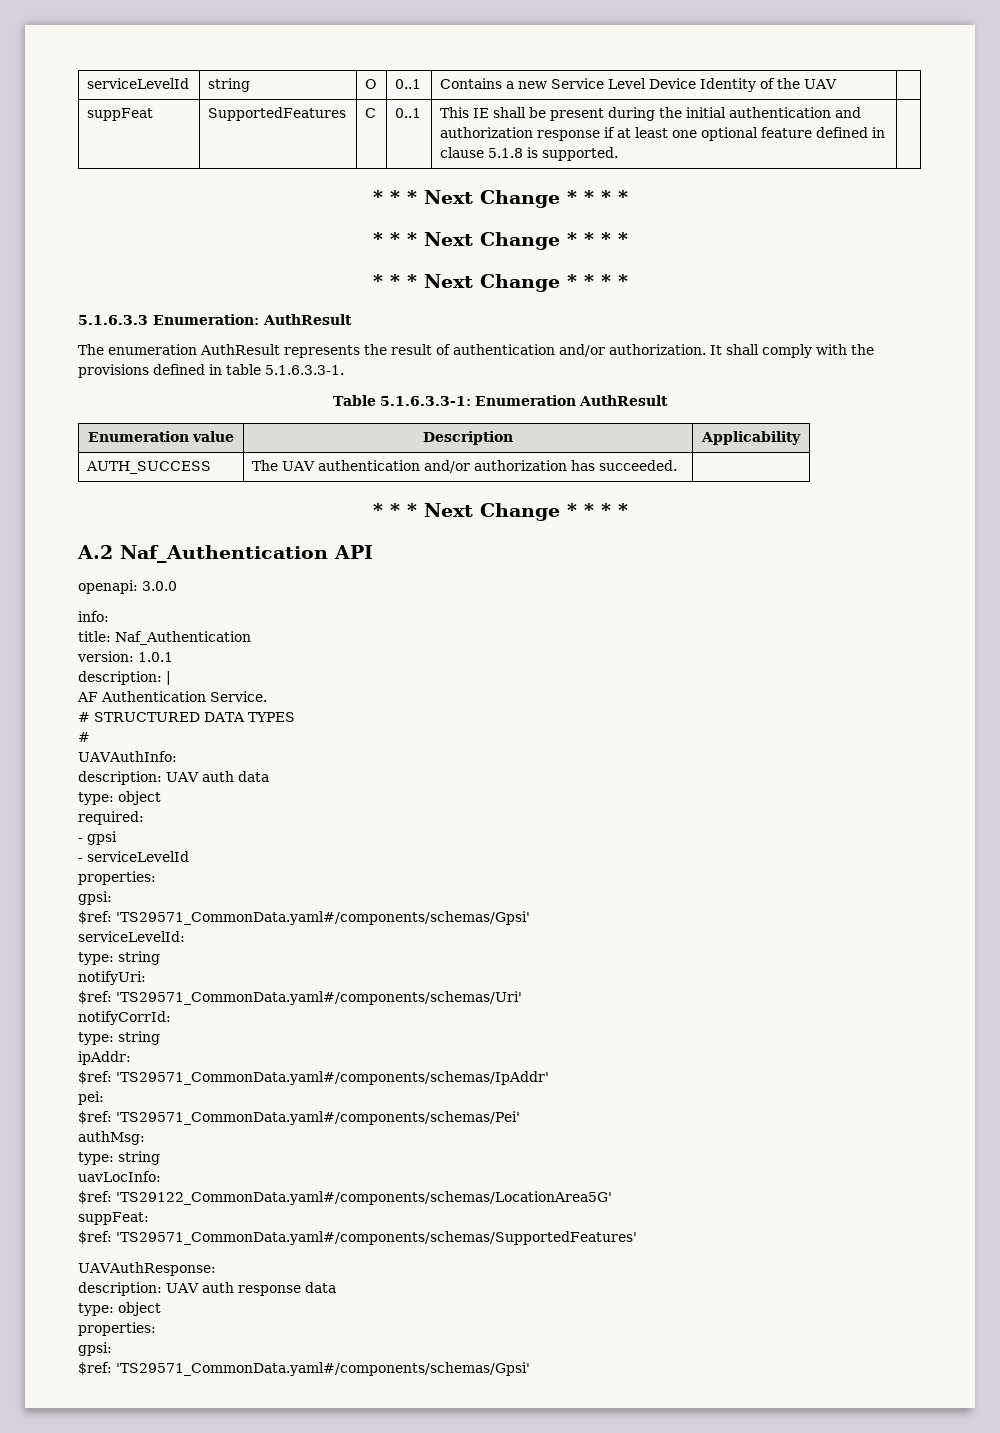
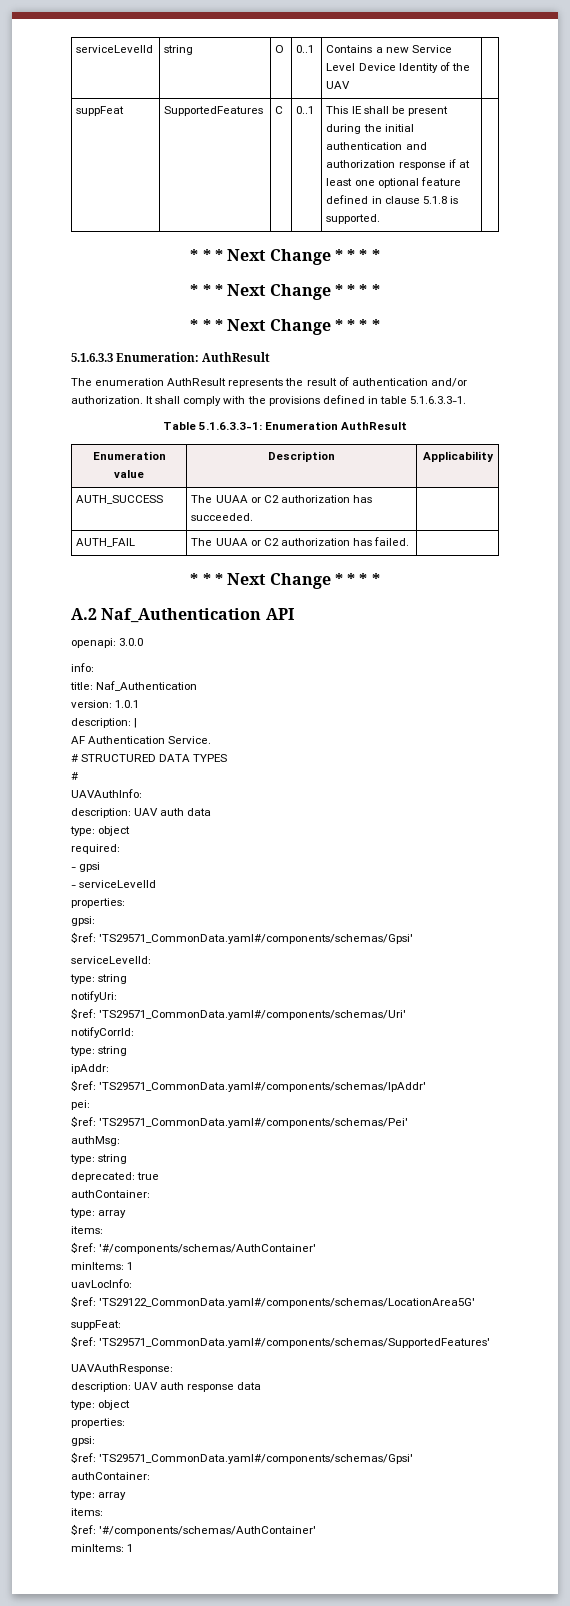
[282,460,471,473] UAV authentication and/or -> [215,495,279,503] UUAA or C2
(678, 465) none -> [76,538,136,547] [191,537,410,546] // AUTH_FAIL | The UUAA or C2 authorization has failed. |
(160, 1158) none -> [71,1172,160,1182] [71,1190,150,1198] [70,1208,127,1218] [71,1226,103,1234] [71,1242,317,1254] [71,1262,134,1270] // deprecated: true // authContainer: // type: array // items: // $ref: '#/components/schemas/AuthContainer' // minItems: 1
(530, 1369) none -> [71,1472,150,1480] [70,1490,127,1500] [71,1508,103,1516] [71,1524,317,1536] [71,1544,134,1552] // authContainer: // type: array // items: // $ref: '#/components/schemas/AuthContainer' // minItems: 1

